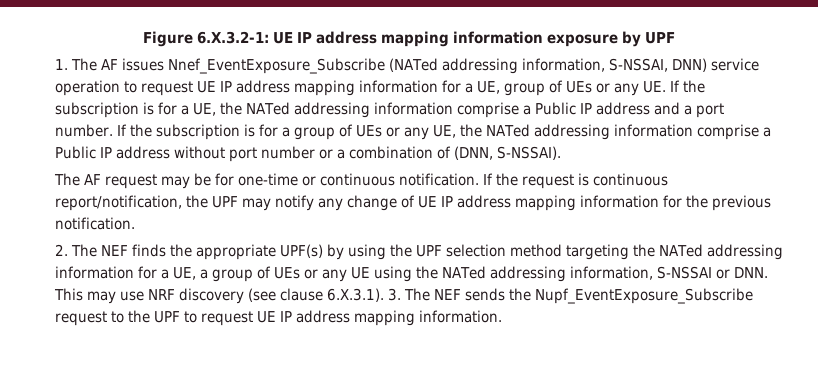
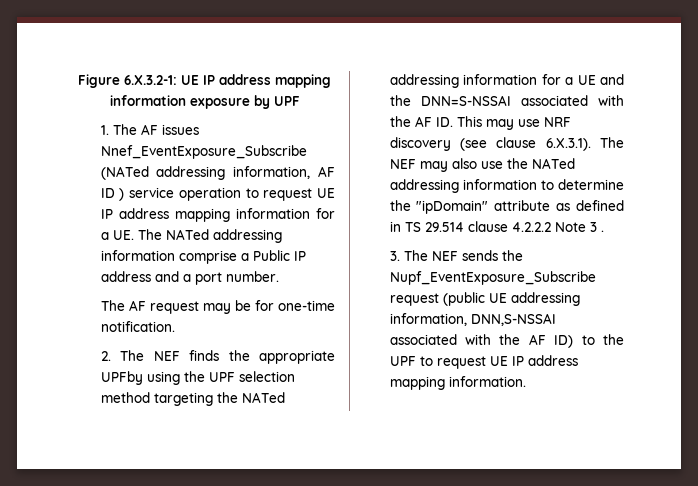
[609,58,708,72] S-NSSAI, DNN) -> [318,166,335,177] [100,188,125,201] AF ID )
[477,80,706,96] [55,102,243,118] UE, group of UEs or any UE. If the subscription is for a UE, the -> [112,229,162,240] UE. The
[117,124,772,140] [55,146,562,162] If the subscription is for a group of UEs or any UE, the NATed addressing information comprise a Public IP address without port number or a combination of (DNN, S-NSSAI). -> (279, 276) none
[302,173,669,189] [55,195,772,211] or continuous notification. If the request is continuous report/notification, the UPF may notify any change of UE IP address mapping information for the previous -> (336, 305) none
[280,244,345,260] UPF(s) by -> [100,371,143,385] UPFby
[173,266,769,282] UE, a group of UEs or any UE using the NATed addressing information, S-NSSAI or DNN. -> [577,74,624,85] [389,95,624,106] [389,116,453,127] UE and the DNN=S-NSSAI associated with the AF ID.
(385, 295) none -> [600,137,624,148] [389,158,575,172] [389,179,624,193] [389,200,624,214] [389,221,604,232] The NEF may also use the NATed addressing information to determine the "ipDomain" attribute as defined in TS 29.514 clause 4.2.2.2 Note 3 . //
(108, 318) none -> [442,292,580,306] [389,313,556,326] [389,334,574,348] (public UE addressing information, DNN,S-NSSAI associated with the AF ID)

